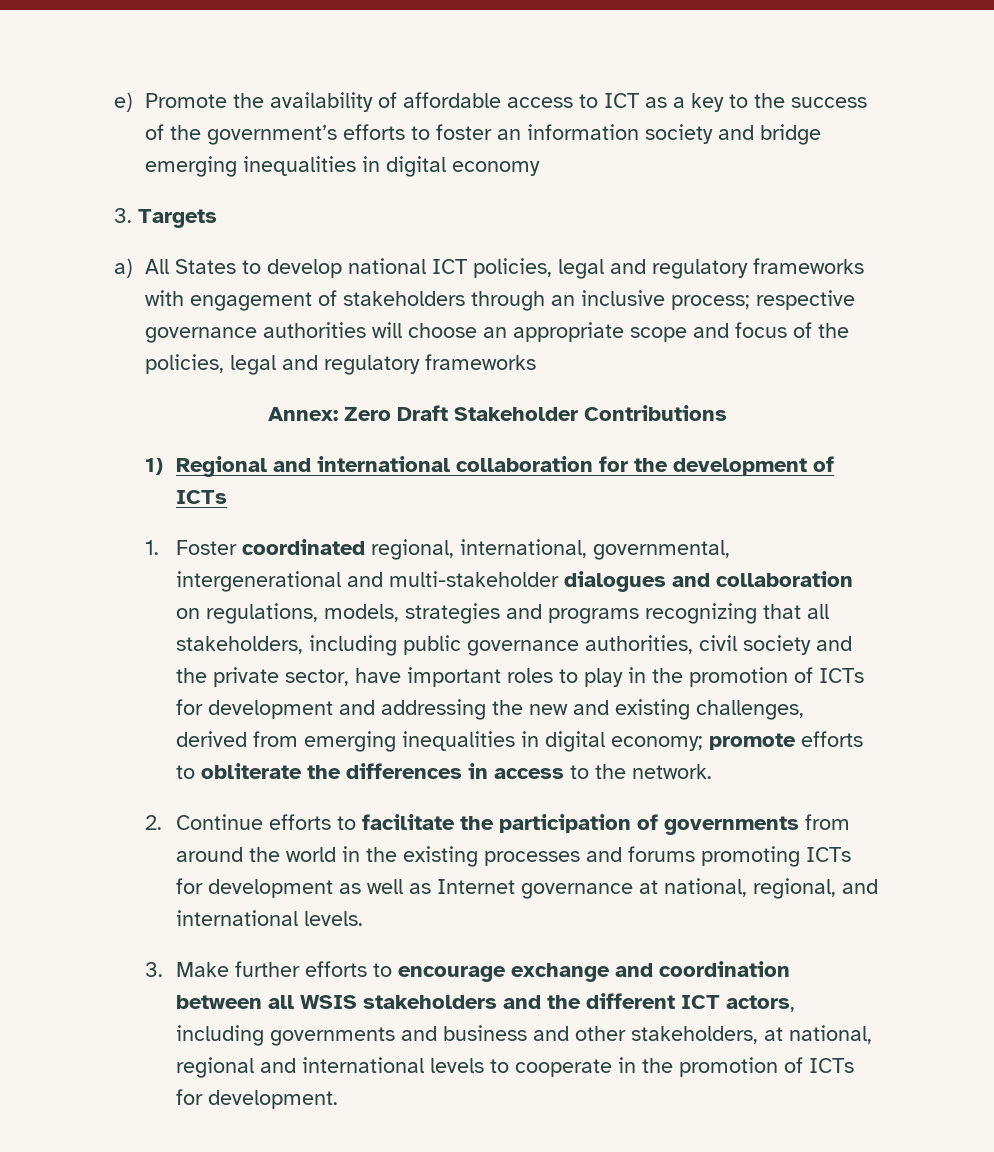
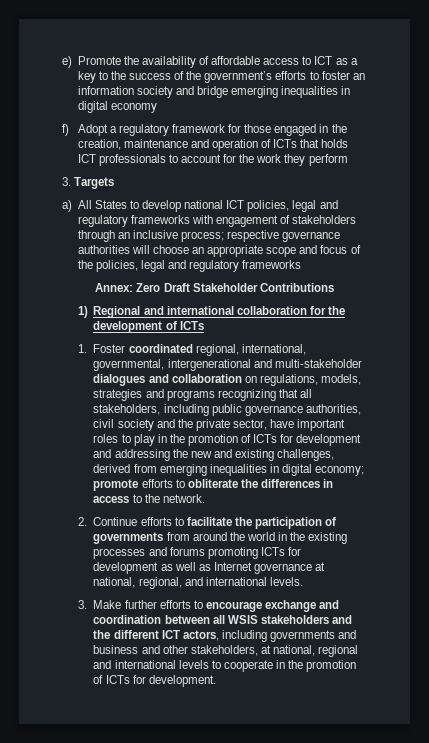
(541, 168) none -> [62,124,347,136] [77,139,349,151] [77,154,348,166] // f) Adopt a regulatory framework for those engaged in the creation, maintenance and operation of ICTs that holds ICT professionals to account for the work they perform

